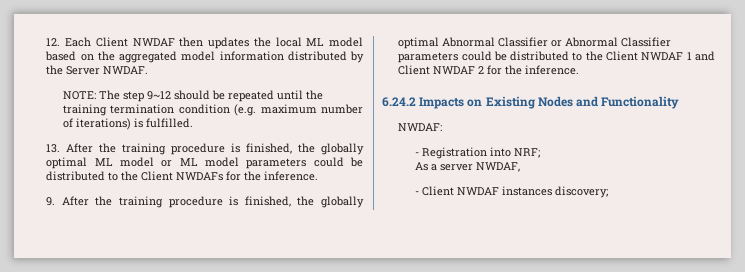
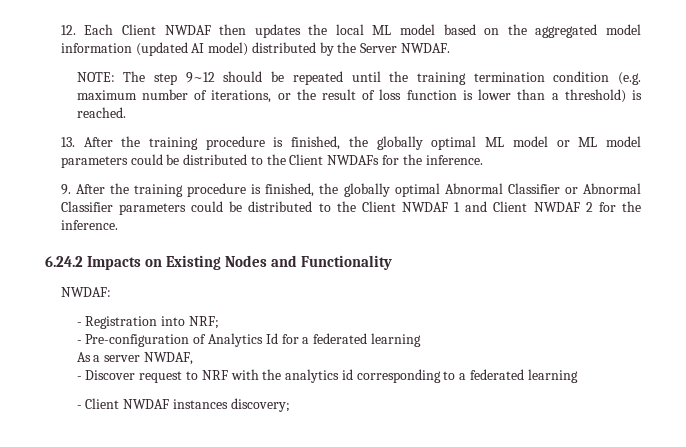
(284, 56) none -> [135,42,249,56] (updated AI model)
[75,118,193,130] iterations) is fulfilled. -> [211,89,643,103] [76,107,126,118] iterations, or the result of loss function is lower than a threshold) is reached.
[414,162,520,172] As a server NWDAF, -> [76,333,421,347] [76,352,193,365] [76,369,578,383] - Pre-configuration of Analytics Id for a federated learning // As a server NWDAF, // - Discover request to NRF with the analytics id corresponding to a federated learning

